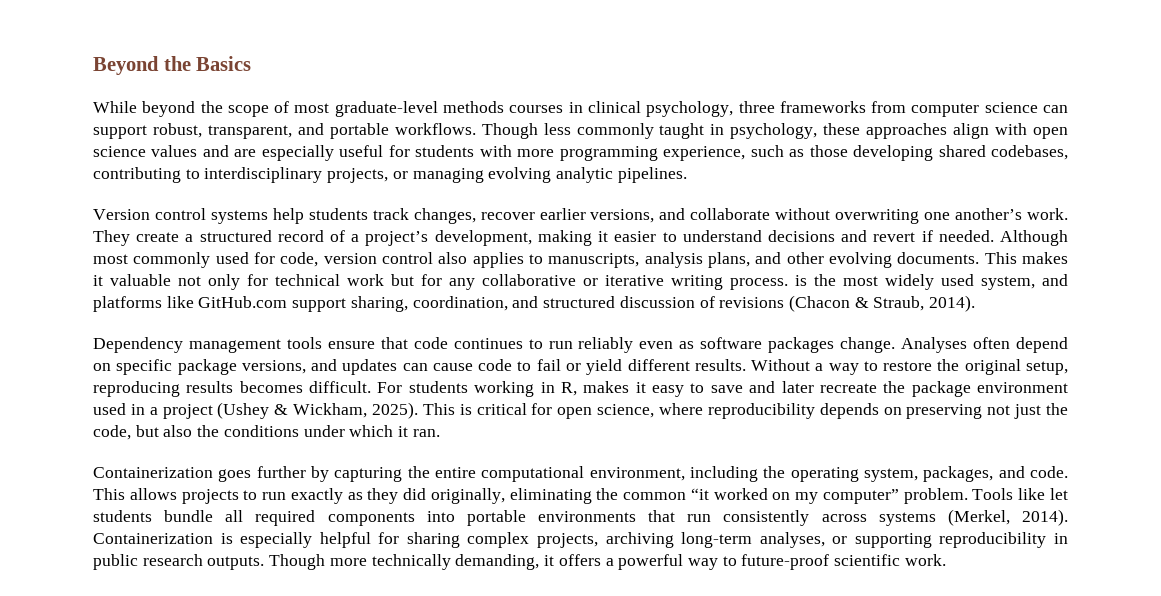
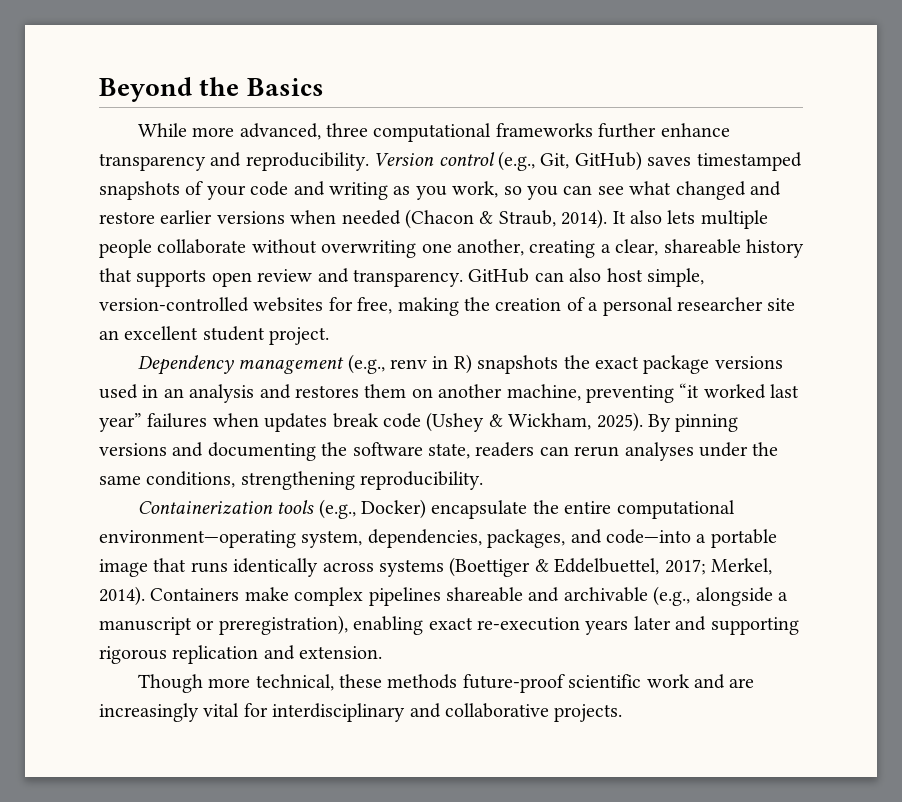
[142,101,1068,117] [93,123,1068,139] [93,145,1069,161] [93,167,687,183] [93,208,1068,224] [93,230,1068,246] [93,252,1069,268] [93,274,1068,290] [93,295,976,312] [93,337,1069,353] [93,359,1068,375] [93,381,1068,397] [93,402,1068,419] [93,425,440,440] [93,466,1069,482] [93,488,1069,504] [93,509,1068,526] [93,532,1068,548] [93,554,946,570] beyond the scope of most graduate-level methods courses in clinical psychology, three frameworks from computer science can support robust, transparent, and portable workflows. Though less commonly taught in psychology, these approaches align with open science values and are especially useful for students with more programming experience, such as those developing shared codebases, contributing to interdisciplinary projects, or managing evolving analytic pipelines. // Version control systems help students track changes, recover earlier versions, and collaborate without overwriting one another’s work. They create a structured record of a project’s development, making it easier to understand decisions and revert if needed. Although most commonly used for code, version control also applies to manuscripts, analysis plans, and other evolving documents. This makes it valuable not only for technical work but for any collaborative or iterative writing process. is the most widely used system, and platforms like GitHub.com support sharing, coordination, and structured discussion of revisions (Chacon & Straub, 2014). // Dependency management tools ensure that code continues to run reliably even as software packages change. Analyses often depend on specific package versions, and updates can cause code to fail or yield different results. Without a way to restore the original setup, reproducing results becomes difficult. For students working in R, makes it easy to save and later recreate the package environment used in a project (Ushey & Wickham, 2025). This is critical for open science, where reproducibility depends on preserving not just the code, but also the conditions under which it ran. // Containerization goes further by capturing the entire computational environment, including the operating system, packages, and code. This allows projects to run exactly as they did originally, eliminating the common “it worked on my computer” problem. Tools like let students bundle all required components into portable environments that run consistently across systems (Merkel, 2014). Containerization is especially helpful for sharing complex projects, archiving long-term analyses, or supporting reproducibility in public research outputs. Though more technically demanding, it offers a powerful way to future-proof scientific work. -> [192,123,730,142] [99,151,802,171] [99,181,781,200] [99,209,768,229] [99,239,804,258] [99,268,704,287] [99,297,796,316] [99,326,330,345] [137,354,783,375] [99,383,800,403] [99,412,739,432] [99,442,779,461] [99,471,484,490] [137,499,735,519] [99,529,777,548] [99,557,772,577] [99,586,788,606] [99,615,799,635] [99,645,383,664] [137,674,755,693] [99,703,623,722] more advanced, three computational frameworks further enhance transparency and reproducibility. Version control (e.g., Git, GitHub) saves timestamped snapshots of your code and writing as you work, so you can see what changed and restore earlier versions when needed (Chacon & Straub, 2014). It also lets multiple people collaborate without overwriting one another, creating a clear, shareable history that supports open review and transparency. GitHub can also host simple, version-controlled websites for free, making the creation of a personal researcher site an excellent student project. // Dependency management (e.g., renv in R) snapshots the exact package versions used in an analysis and restores them on another machine, preventing “it worked last year” failures when updates break code (Ushey & Wickham, 2025). By pinning versions and documenting the software state, readers can rerun analyses under the same conditions, strengthening reproducibility. // Containerization tools (e.g., Docker) encapsulate the entire computational environment—operating system, dependencies, packages, and code—into a portable image that runs identically across systems (Boettiger & Eddelbuettel, 2017; Merkel, 2014). Containers make complex pipelines shareable and archivable (e.g., alongside a manuscript or preregistration), enabling exact re-execution years later and supporting rigorous replication and extension. // Though more technical, these methods future-proof scientific work and are increasingly vital for interdisciplinary and collaborative projects.

